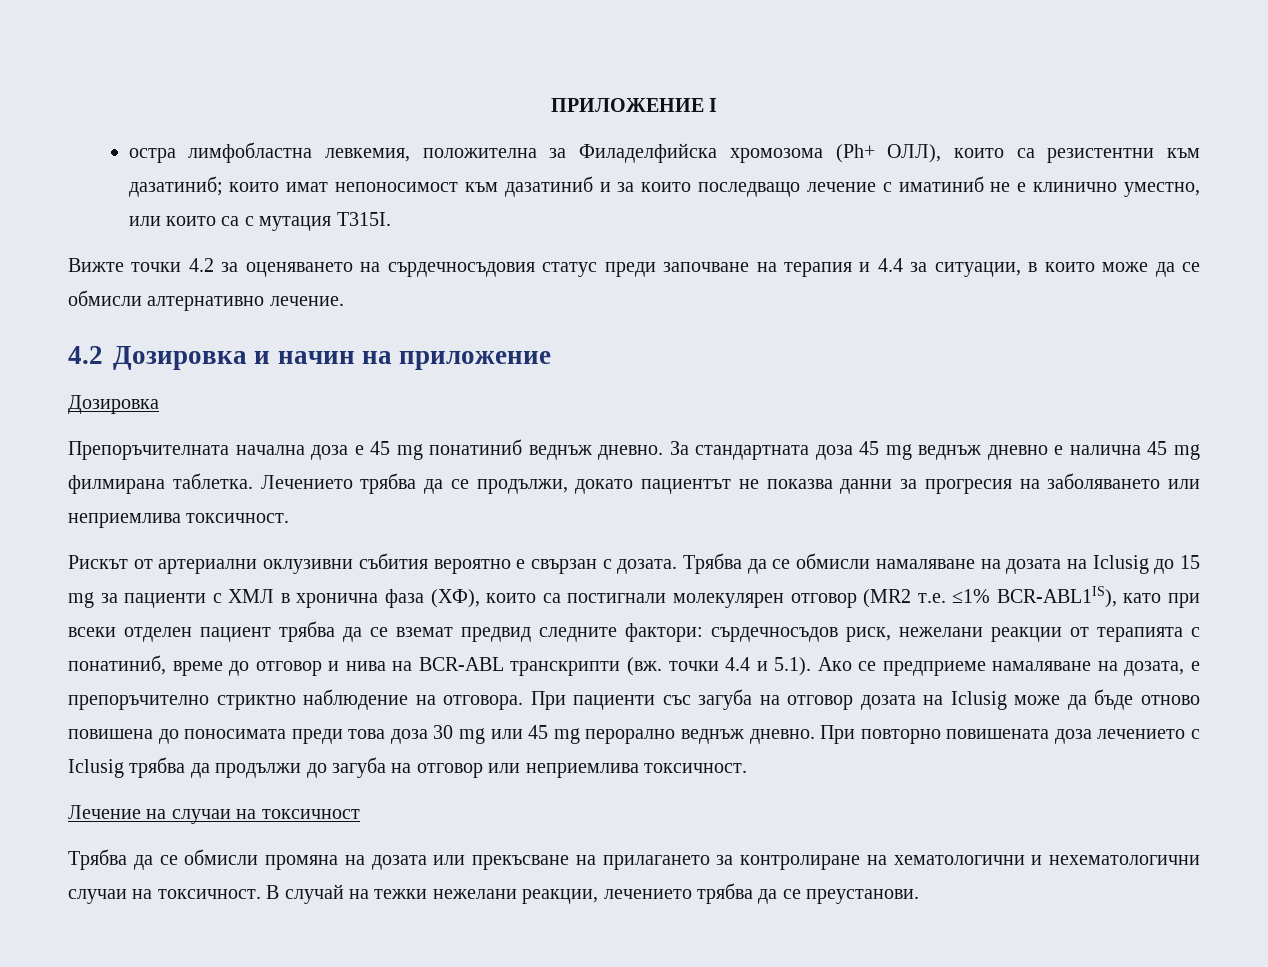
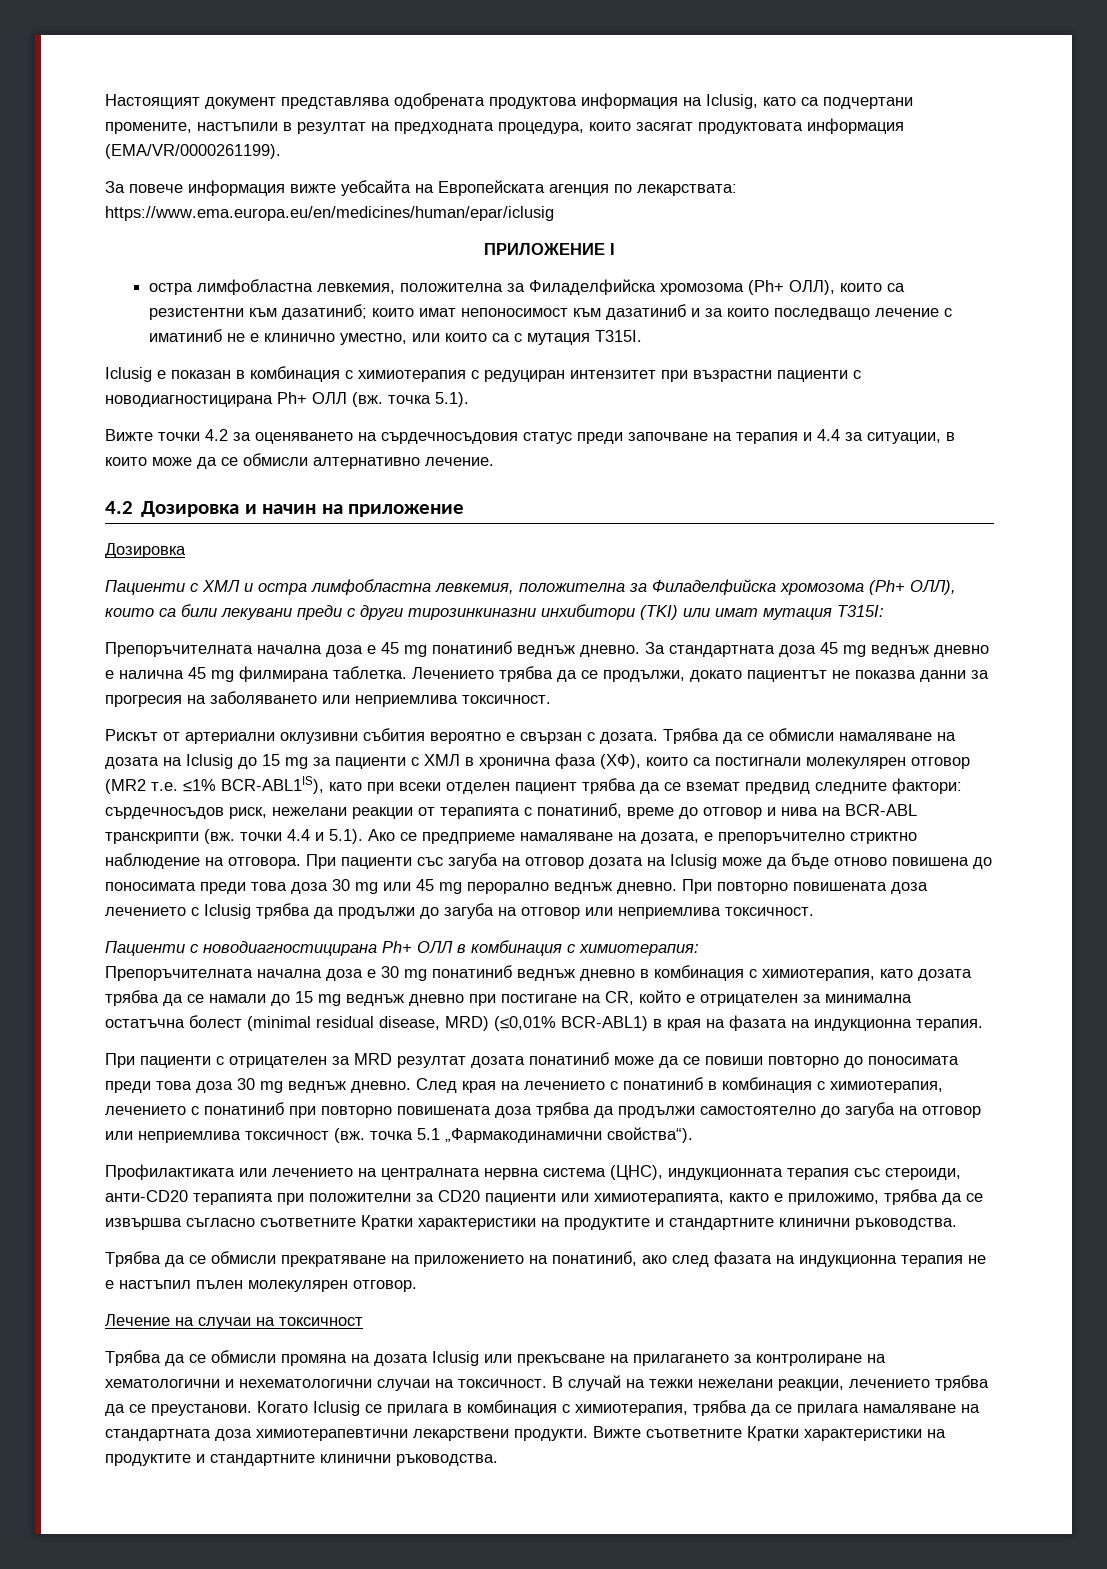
(550, 105) none -> [105,93,913,109] [105,118,904,134] [105,144,281,159] [105,180,737,196] [105,206,554,221] Настоящият документ представлява одобрената продуктова информация на Iclusig, като са подчертани промените, настъпили в резултат на предходната процедура, които засягат продуктовата информация (EMA/VR/0000261199). // За повече информация вижте уебсайта на Европейската агенция по лекарствата: https://www.ema.europa.eu/en/medicines/human/epar/iclusig //
(391, 219) none -> [105,366,861,382] [105,392,469,407] // Iclusig е показан в комбинация с химиотерапия с редуциран интензитет при възрастни пациенти с новодиагностицирана Ph+ ОЛЛ (вж. точка 5.1).
(159, 404) none -> [105,579,956,595] [105,604,884,620] // Пациенти с ХМЛ и остра лимфобластна левкемия, положителна за Филаделфийска хромозома (Ph+ ОЛЛ), които са били лекувани преди с други тирозинкиназни инхибитори (TKI) или имат мутация Т315I:
(747, 768) none -> [105,940,699,956] [105,965,972,981] [105,990,912,1006] [105,1015,983,1031] [105,1052,959,1068] [105,1077,943,1093] [105,1102,981,1118] [105,1127,693,1143] [105,1164,961,1180] [105,1189,983,1205] [105,1215,957,1230] [105,1251,986,1267] [105,1280,417,1292] // Пациенти с новодиагностицирана Ph+ ОЛЛ в комбинация с химиотерапия: // Препоръчителната начална доза е 30 mg понатиниб веднъж дневно в комбинация с химиотерапия, като дозата трябва да се намали до 15 mg веднъж дневно при постигане на CR, който е отрицателен за минимална остатъчна болест (minimal residual disease, MRD) (≤0,01% BCR-ABL1) в края на фазата на индукционна терапия. // При пациенти с отрицателен за MRD резултат дозата понатиниб може да се повиши повторно до поносимата преди това доза 30 mg веднъж дневно. След края на лечението с понатиниб в комбинация с химиотерапия, лечението с понатиниб при повторно повишената доза трябва да продължи самостоятелно до загуба на отговор или неприемлива токсичност (вж. точка 5.1 „Фармакодинамични свойства“). // Профилактиката или лечението на централната нервна система (ЦНС), индукционната терапия със стероиди, анти-CD20 терапията при положителни за CD20 пациенти или химиотерапията, както е приложимо, трябва да се извършва съгласно съответните Кратки характеристики на продуктите и стандартните клинични ръководства. // Трябва да се обмисли прекратяване на приложението на понатиниб, ако след фазата на индукционна терапия не е настъпил пълен молекулярен отговор.
(427, 862) none -> [432,1351,479,1366] Iclusig
(920, 896) none -> [257,1400,980,1416] [105,1426,946,1441] [105,1454,498,1466] Когато Iclusig се прилага в комбинация с химиотерапия, трябва да се прилага намаляване на стандартната доза химиотерапевтични лекарствени продукти. Вижте съответните Кратки характеристики на продуктите и стандартните клинични ръководства.

